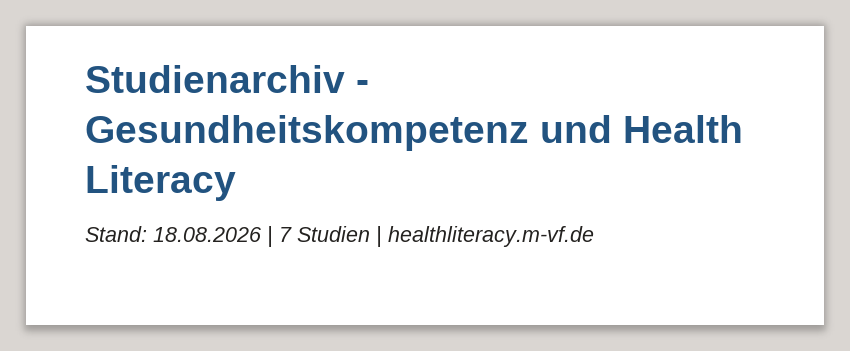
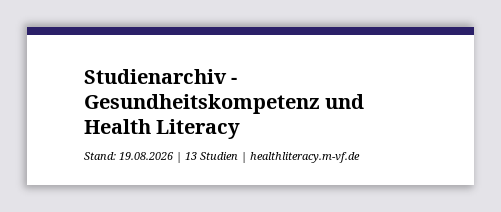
[153,226,292,247] 18.08.2026 | 7 -> [119,152,197,163] 19.08.2026 | 13

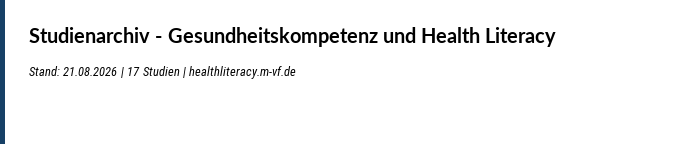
[119,152,197,163] 19.08.2026 | 13 -> [63,67,141,78] 21.08.2026 | 17

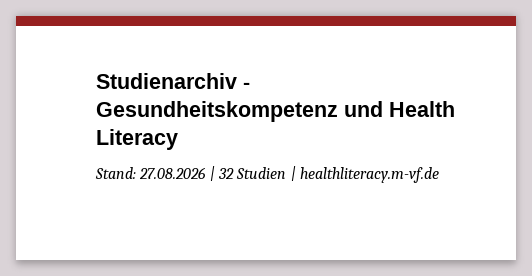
[63,67,141,78] 21.08.2026 | 17 -> [139,166,234,181] 27.08.2026 | 32

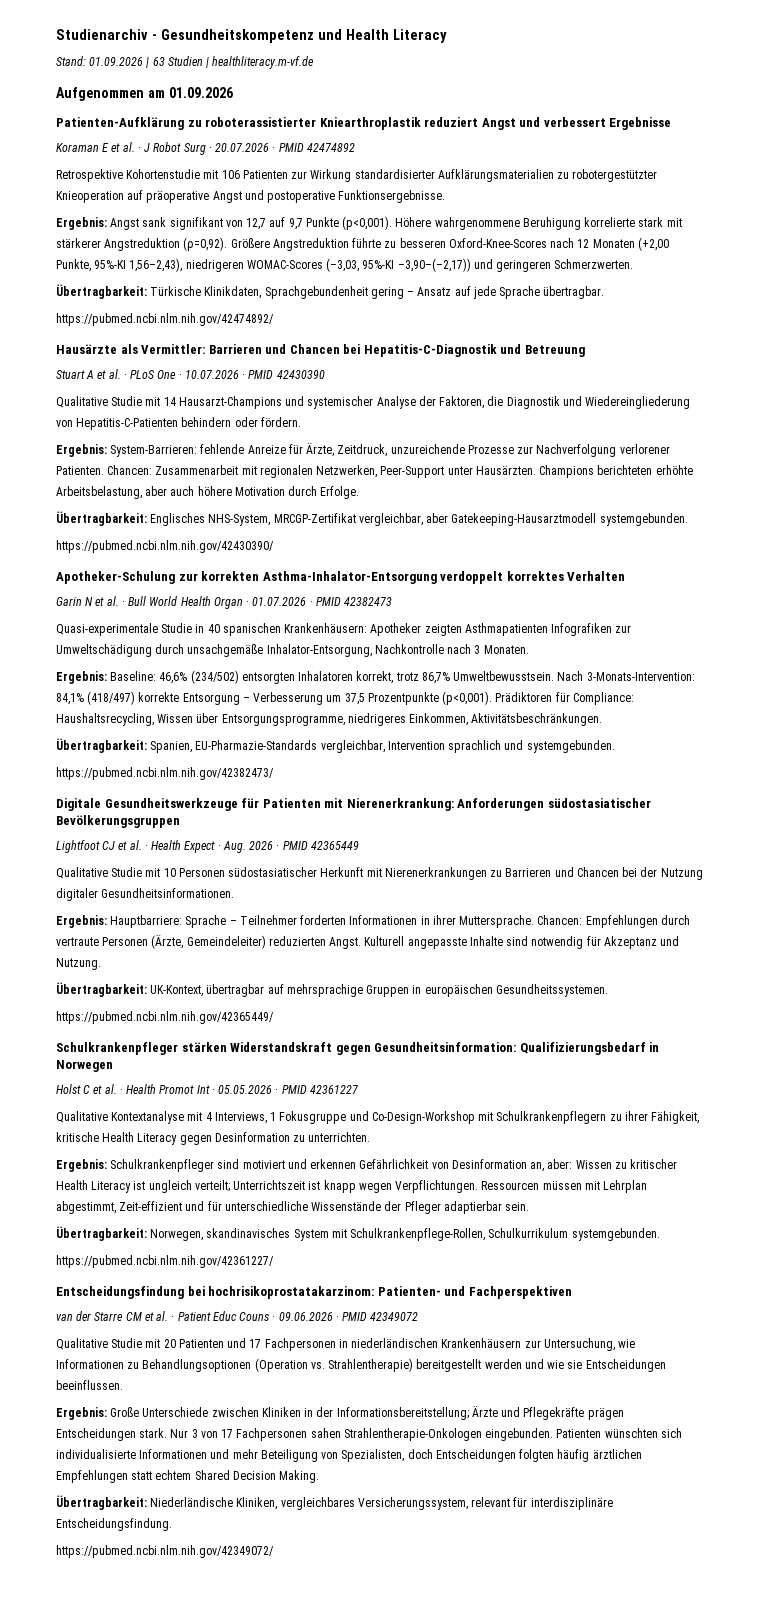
[139,166,234,181] 27.08.2026 | 32 -> [89,57,165,68] 01.09.2026 | 63
(439, 175) none -> [56,87,233,101] [56,117,672,130] [56,142,355,155] [56,169,658,182] [56,190,446,203] [56,216,682,230] [56,237,669,251] [56,258,634,272] [56,284,605,299] [56,313,274,326] [56,344,585,357] [56,369,325,379] [56,396,691,409] [56,417,301,430] [56,443,670,457] [56,465,693,478] [56,486,360,499] [56,511,688,526] [56,540,274,553] [56,571,626,584] [56,596,393,609] [56,623,632,636] [56,644,529,657] [56,670,695,684] [56,691,634,705] [56,713,603,726] [56,738,615,753] [56,767,274,780] [56,798,651,811] [56,815,180,828] [56,840,359,853] [56,867,703,880] [56,888,235,901] [56,915,690,928] [56,935,680,949] [56,958,101,970] [56,982,608,997] [56,1011,274,1024] [56,1042,660,1055] [56,1060,113,1072] [56,1084,359,1094] [56,1111,700,1124] [56,1132,371,1145] [56,1159,678,1172] [56,1180,648,1193] [56,1201,530,1214] [56,1226,660,1241] [56,1255,274,1268] [56,1286,572,1299] [56,1311,419,1321] [56,1338,636,1351] [56,1358,666,1372] [56,1380,123,1390] [56,1406,624,1420] [56,1428,682,1441] [56,1449,642,1462] [56,1470,320,1483] [56,1495,613,1510] [56,1518,172,1531] [56,1545,274,1558] // Aufgenommen am 01.09.2026 // Patienten-Aufklärung zu roboterassistierter Kniearthroplastik reduziert Angst und verbessert Ergebnisse // Koraman E et al. · J Robot Surg · 20.07.2026 · PMID 42474892 // Retrospektive Kohortenstudie mit 106 Patienten zur Wirkung standardisierter Aufklärungsmaterialien zu robotergestützter Knieoperation auf präoperative Angst und postoperative Funktionsergebnisse. // Ergebnis: Angst sank signifikant von 12,7 auf 9,7 Punkte (p<0,001). Höhere wahrgenommene Beruhigung korrelierte stark mit stärkerer Angstreduktion (ρ=0,92). Größere Angstreduktion führte zu besseren Oxford-Knee-Scores nach 12 Monaten (+2,00 Punkte, 95%-KI 1,56–2,43), niedrigeren WOMAC-Scores (–3,03, 95%-KI –3,90–(–2,17)) und geringeren Schmerzwerten. // Übertragbarkeit: Türkische Klinikdaten, Sprachgebundenheit gering – Ansatz auf jede Sprache übertragbar. // https://pubmed.ncbi.nlm.nih.gov/42474892/ // Hausärzte als Vermittler: Barrieren und Chancen bei Hepatitis-C-Diagnostik und Betreuung // Stuart A et al. · PLoS One · 10.07.2026 · PMID 42430390 // Qualitative Studie mit 14 Hausarzt-Champions und systemischer Analyse der Faktoren, die Diagnostik und Wiedereingliederung von Hepatitis-C-Patienten behindern oder fördern. // Ergebnis: System-Barrieren: fehlende Anreize für Ärzte, Zeitdruck, unzureichende Prozesse zur Nachverfolgung verlorener Patienten. Chancen: Zusammenarbeit mit regionalen Netzwerken, Peer-Support unter Hausärzten. Champions berichteten erhöhte Arbeitsbelastung, aber auch höhere Motivation durch Erfolge. // Übertragbarkeit: Englisches NHS-System, MRCGP-Zertifikat vergleichbar, aber Gatekeeping-Hausarztmodell systemgebunden. // https://pubmed.ncbi.nlm.nih.gov/42430390/ // Apotheker-Schulung zur korrekten Asthma-Inhalator-Entsorgung verdoppelt korrektes Verhalten // Garin N et al. · Bull World Health Organ · 01.07.2026 · PMID 42382473 // Quasi-experimentale Studie in 40 spanischen Krankenhäusern: Apotheker zeigten Asthmapatienten Infografiken zur Umweltschädigung durch unsachgemäße Inhalator-Entsorgung, Nachkontrolle nach 3 Monaten. // Ergebnis: Baseline: 46,6% (234/502) entsorgten Inhalatoren korrekt, trotz 86,7% Umweltbewusstsein. Nach 3-Monats-Intervention: 84,1% (418/497) korrekte Entsorgung – Verbesserung um 37,5 Prozentpunkte (p<0,001). Prädiktoren für Compliance: Haushaltsrecycling, Wissen über Entsorgungsprogramme, niedrigeres Einkommen, Aktivitätsbeschränkungen. // Übertragbarkeit: Spanien, EU-Pharmazie-Standards vergleichbar, Intervention sprachlich und systemgebunden. // https://pubmed.ncbi.nlm.nih.gov/42382473/ // Digitale Gesundheitswerkzeuge für Patienten mit Nierenerkrankung: Anforderungen südostasiatischer Bevölkerungsgruppen // Lightfoot CJ et al. · Health Expect · Aug. 2026 · PMID 42365449 // Qualitative Studie mit 10 Personen südostasiatischer Herkunft mit Nierenerkrankungen zu Barrieren und Chancen bei der Nutzung digitaler Gesundheitsinformationen. // Ergebnis: Hauptbarriere: Sprache – Teilnehmer forderten Informationen in ihrer Muttersprache. Chancen: Empfehlungen durch vertraute Personen (Ärzte, Gemeindeleiter) reduzierten Angst. Kulturell angepasste Inhalte sind notwendig für Akzeptanz und Nutzung. // Übertragbarkeit: UK-Kontext, übertragbar auf mehrsprachige Gruppen in europäischen Gesundheitssystemen. // https://pubmed.ncbi.nlm.nih.gov/42365449/ // Schulkrankenpfleger stärken Widerstandskraft gegen Gesundheitsinformation: Qualifizierungsbedarf in Norwegen // Holst C et al. · Health Promot Int · 05.05.2026 · PMID 42361227 // Qualitative Kontextanalyse mit 4 Interviews, 1 Fokusgruppe und Co-Design-Workshop mit Schulkrankenpflegern zu ihrer Fähigkeit, kritische Health Literacy gegen Desinformation zu unterrichten. // Ergebnis: Schulkrankenpfleger sind motiviert und erkennen Gefährlichkeit von Desinformation an, aber: Wissen zu kritischer Health Literacy ist ungleich verteilt; Unterrichtszeit ist knapp wegen Verpflichtungen. Ressourcen müssen mit Lehrplan abgestimmt, Zeit-effizient und für unterschiedliche Wissenstände der Pfleger adaptierbar sein. // Übertragbarkeit: Norwegen, skandinavisches System mit Schulkrankenpflege-Rollen, Schulkurrikulum systemgebunden. // https://pubmed.ncbi.nlm.nih.gov/42361227/ // Entscheidungsfindung bei hochrisikoprostatakarzinom: Patienten- und Fachperspektiven // van der Starre CM et al. · Patient Educ Couns · 09.06.2026 · PMID 42349072 // Qualitative Studie mit 20 Patienten und 17 Fachpersonen in niederländischen Krankenhäusern zur Untersuchung, wie Informationen zu Behandlungsoptionen (Operation vs. Strahlentherapie) bereitgestellt werden und wie sie Entscheidungen beeinflussen. // Ergebnis: Große Unterschiede zwischen Kliniken in der Informationsbereitstellung; Ärzte und Pflegekräfte prägen Entscheidungen stark. Nur 3 von 17 Fachpersonen sahen Strahlentherapie-Onkologen eingebunden. Patienten wünschten sich individualisierte Informationen und mehr Beteiligung von Spezialisten, doch Entscheidungen folgten häufig ärztlichen Empfehlungen statt echtem Shared Decision Making. // Übertragbarkeit: Niederländische Kliniken, vergleichbares Versicherungssystem, relevant für interdisziplinäre Entscheidungsfindung. // https://pubmed.ncbi.nlm.nih.gov/42349072/

